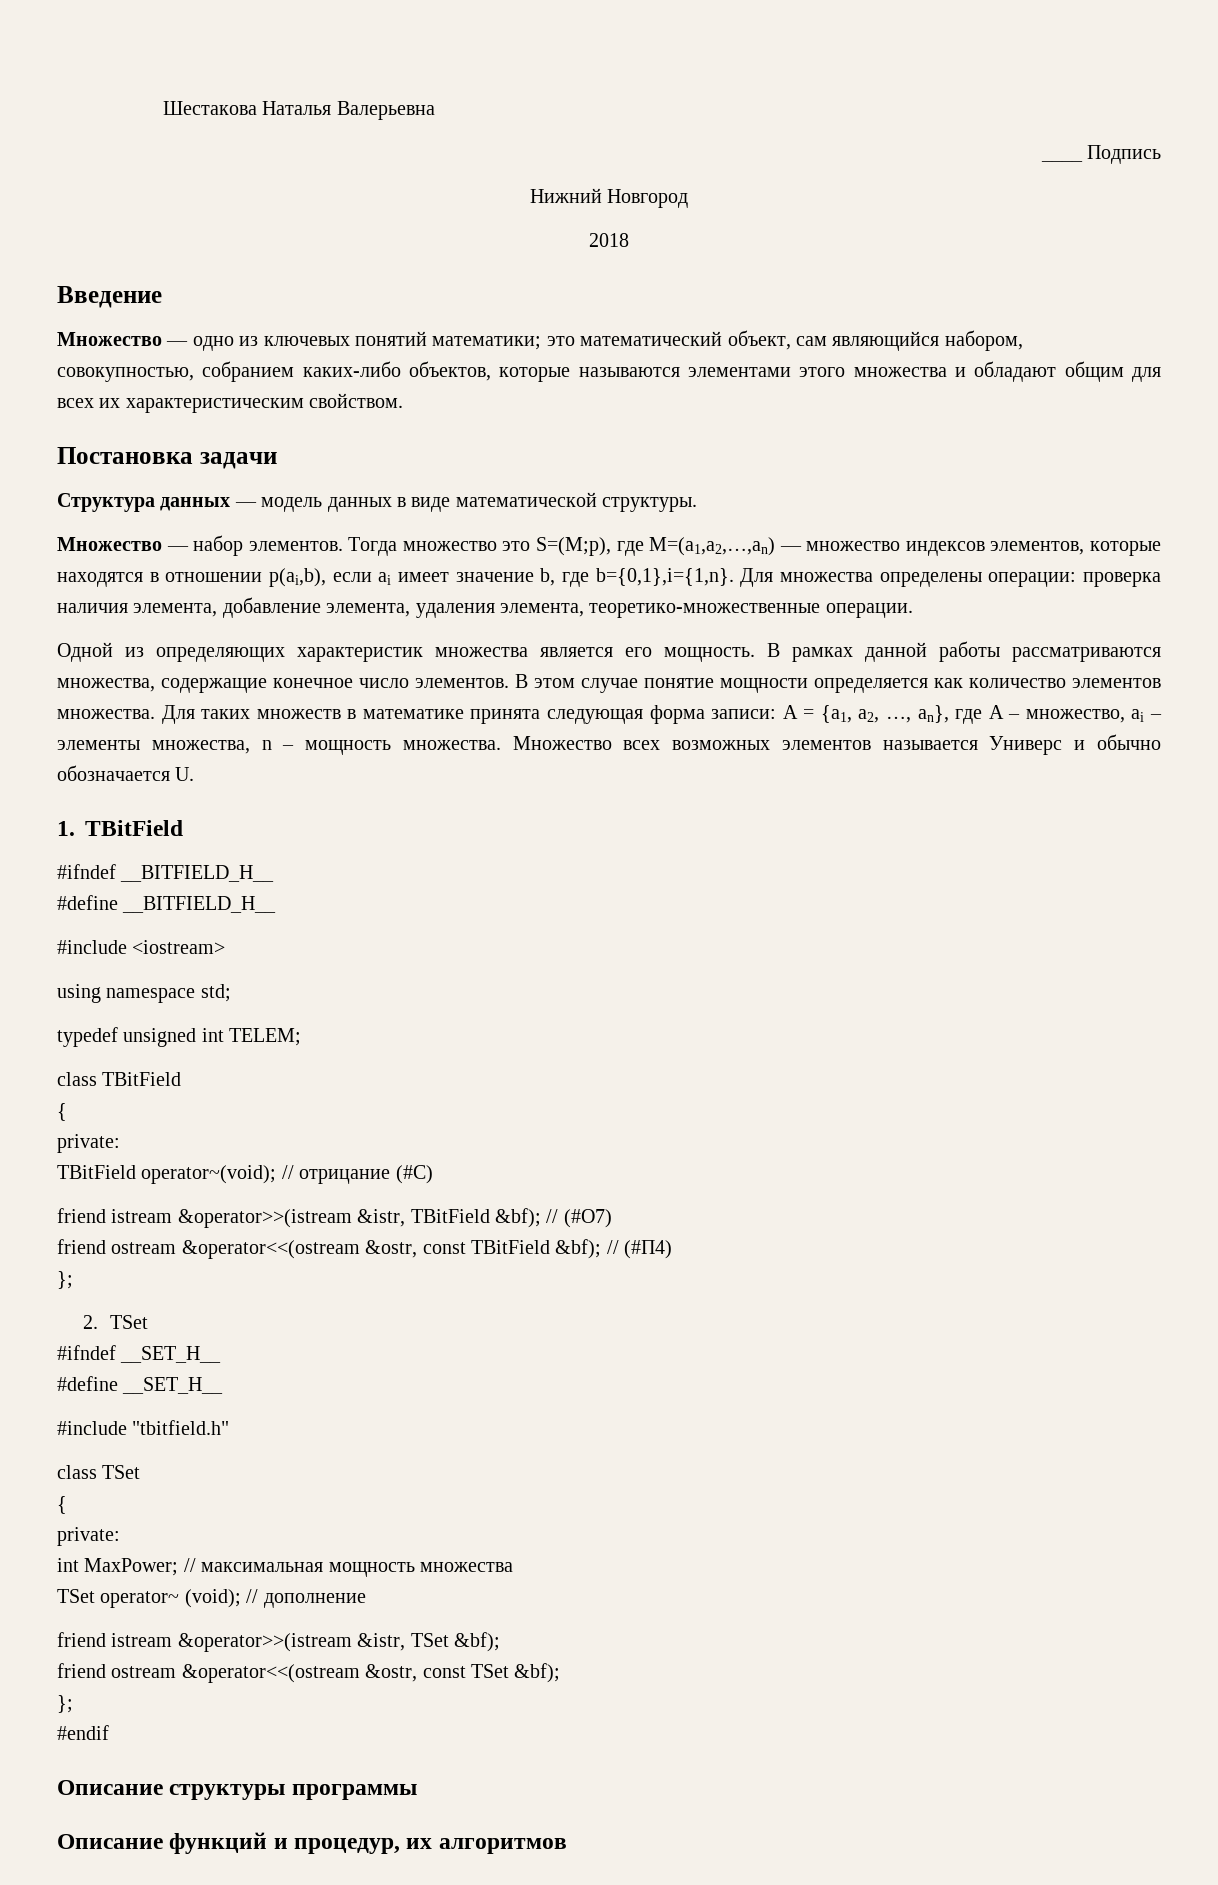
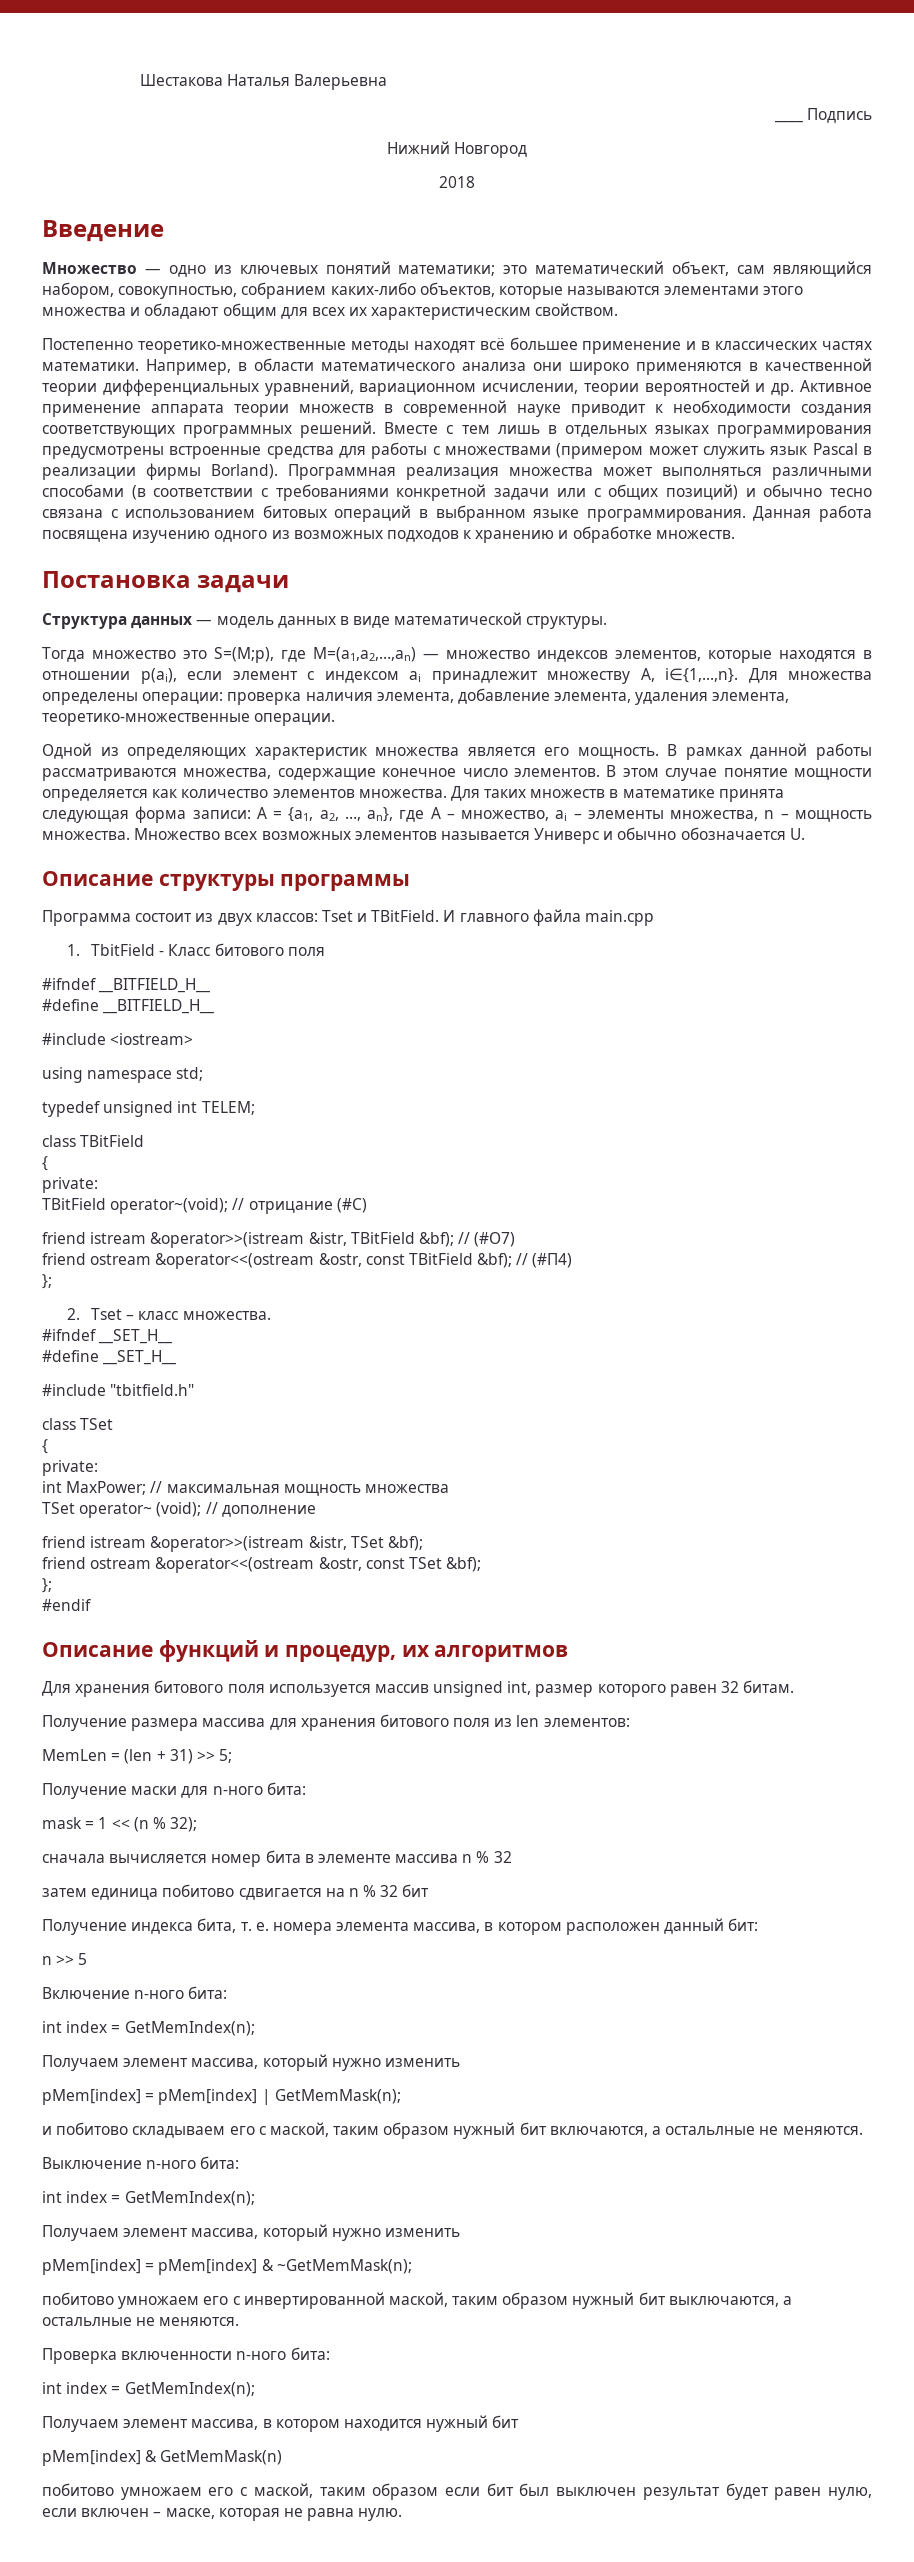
(404, 400) none -> [42,337,872,354] [42,358,872,375] [42,379,873,396] [42,400,872,417] [42,421,873,438] [42,442,873,459] [42,463,872,480] [42,484,873,501] [42,505,873,522] [42,526,735,543] // Постепенно теоретико-множественные методы находят всё большее применение и в классических частях математики. Например, в области математического анализа они широко применяются в качественной теории дифференциальных уравнений, вариационном исчислении, теории вероятностей и др. Активное применение аппарата теории множеств в современной науке приводит к необходимости создания соответствующих программных решений. Вместе с тем лишь в отдельных языках программирования предусмотрены встроенные средства для работы с множествами (примером может служить язык Pascal в реализации фирмы Borland). Программная реализация множества может выполняться различными способами (в соответствии с требованиями конкретной задачи или с общих позиций) и обычно тесно связана с использованием битовых операций в выбранном языке программирования. Данная работа посвящена изучению одного из возможных подходов к хранению и обработке множеств.
[57,535,343,556] Множество — набор элементов. -> (608, 622) none
[269,568,734,587] p(ai,b), если ai имеет значение b, где b={0,1},i={1,n}. -> [140,668,738,684] p(ai), если элемент с индексом ai принадлежит множеству A, i∈{1,...,n}.
[57,820,183,836] 1. TBitField -> [42,871,411,891] [42,909,655,926] [66,943,325,956] Описание структуры программы // Программа состоит из двух классов: Tset и TBitField. И главного файла main.cpp // 1. TbitField - Класс битового поля
[109,1315,148,1329] TSet -> [91,1308,271,1320] Tset – класс множества.
[57,1780,417,1800] // Описание структуры программы -> (91, 1605) none
(567, 1846) none -> [42,1680,795,1697] [42,1714,630,1731] [42,1749,233,1764] [42,1782,306,1799] [42,1817,198,1832] [42,1850,512,1867] [42,1884,430,1900] [42,1918,759,1935] [42,1953,88,1965] [42,1986,228,1999] [42,2021,255,2036] [42,2054,460,2071] [42,2089,401,2105] [42,2122,863,2139] [42,2156,240,2169] [42,2191,255,2206] [42,2224,460,2241] [42,2259,412,2275] [42,2292,793,2309] [42,2317,240,2326] [42,2347,330,2364] [42,2382,255,2397] [42,2415,520,2432] [42,2450,283,2466] [42,2483,872,2500] [42,2508,403,2521] // Для хранения битового поля используется массив unsigned int, размер которого равен 32 битам. // Получение размера массива для хранения битового поля из len элементов: // MemLen = (len + 31) >> 5; // Получение маски для n-ного бита: // mask = 1 << (n % 32); // сначала вычисляется номер бита в элементе массива n % 32 // затем единица побитово сдвигается на n % 32 бит // Получение индекса бита, т. е. номера элемента массива, в котором расположен данный бит: // n >> 5 // Включение n-ного бита: // int index = GetMemIndex(n); // Получаем элемент массива, который нужно изменить // pMem[index] = pMem[index] | GetMemMask(n); // и побитово складываем его с маской, таким образом нужный бит включаются, а остальлные не меняются. // Выключение n-ного бита: // int index = GetMemIndex(n); // Получаем элемент массива, который нужно изменить // pMem[index] = pMem[index] & ~GetMemMask(n); // побитово умножаем его с инвертированной маской, таким образом нужный бит выключаются, а остальлные не меняются. // Проверка включенности n-ного бита: // int index = GetMemIndex(n); // Получаем элемент массива, в котором находится нужный бит // pMem[index] & GetMemMask(n) // побитово умножаем его с маской, таким образом если бит был выключен результат будет равен нулю, если включен – маске, которая не равна нулю.

